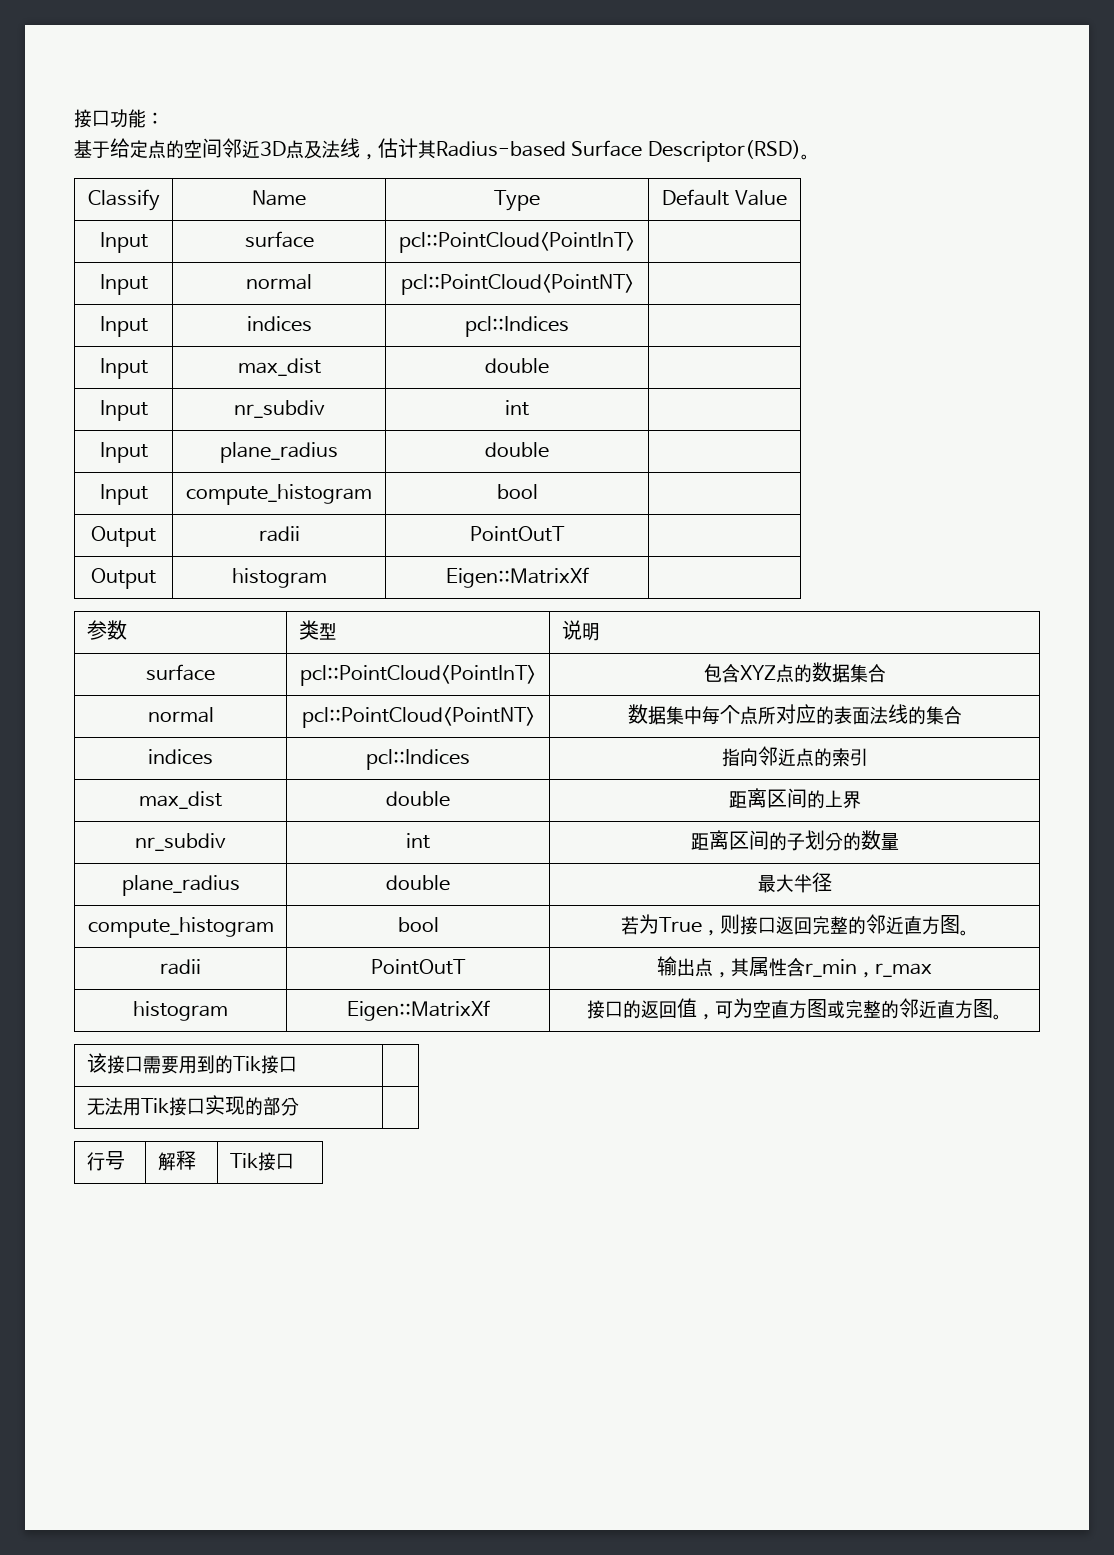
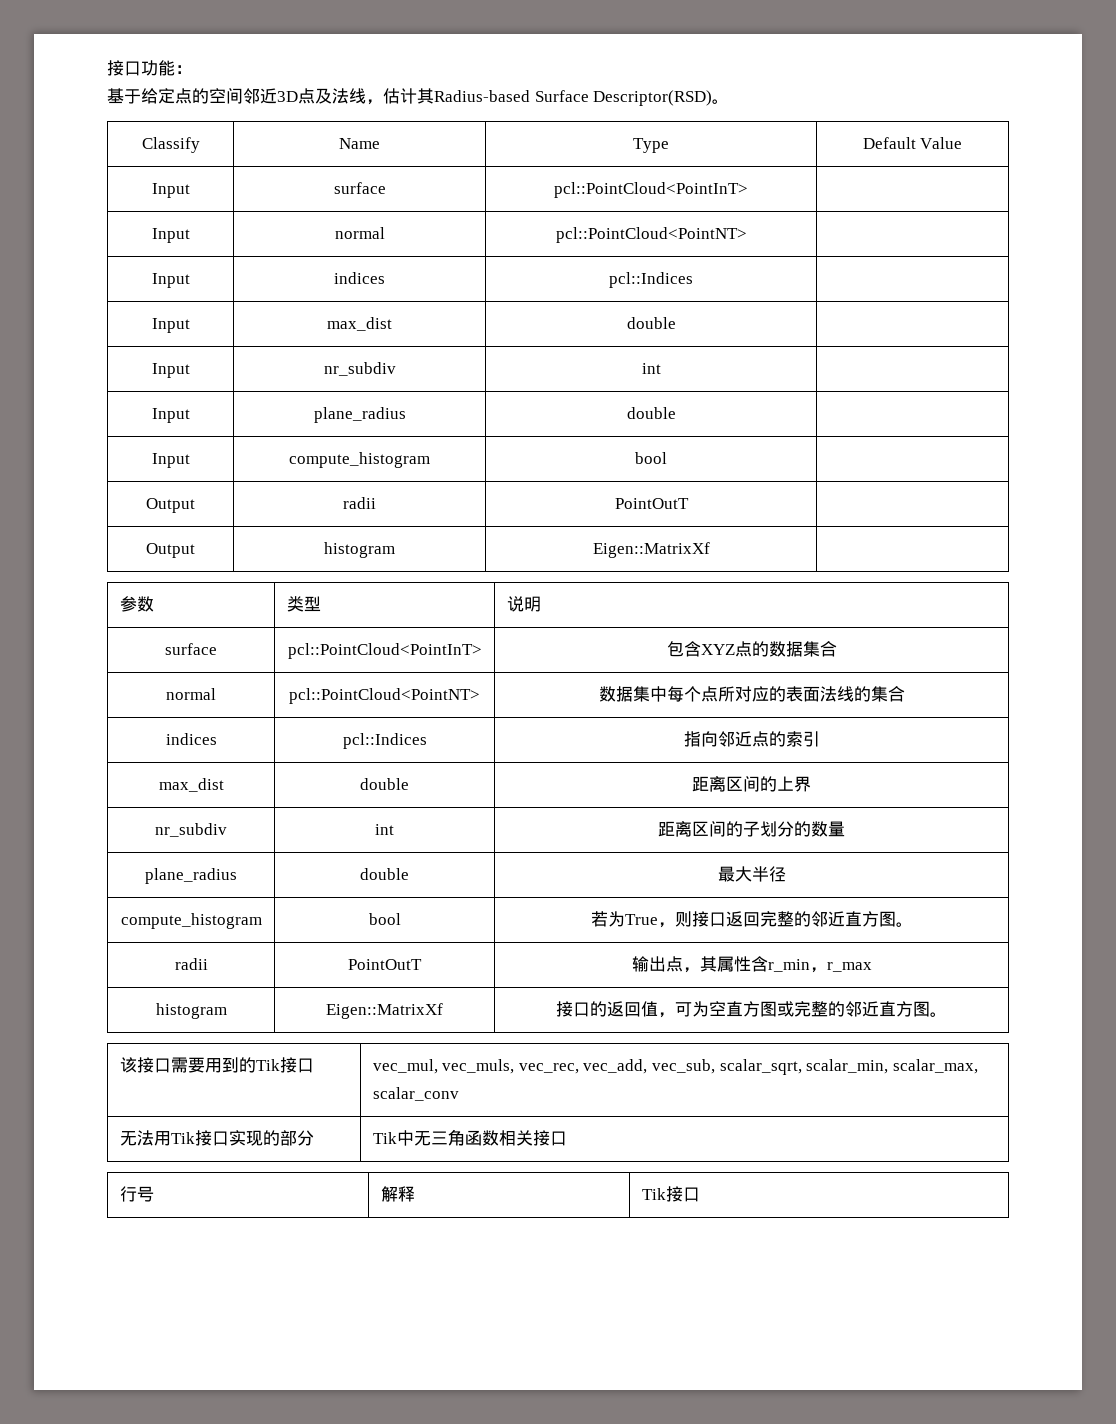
(297, 1064) none -> [372,1059,978,1075] [372,1087,459,1101] vec_mul, vec_muls, vec_rec, vec_add, vec_sub, scalar_sqrt, scalar_min, scalar_max, scalar_conv
(299, 1106) none -> [372,1129,567,1146] Tik中无三角函数相关接口

